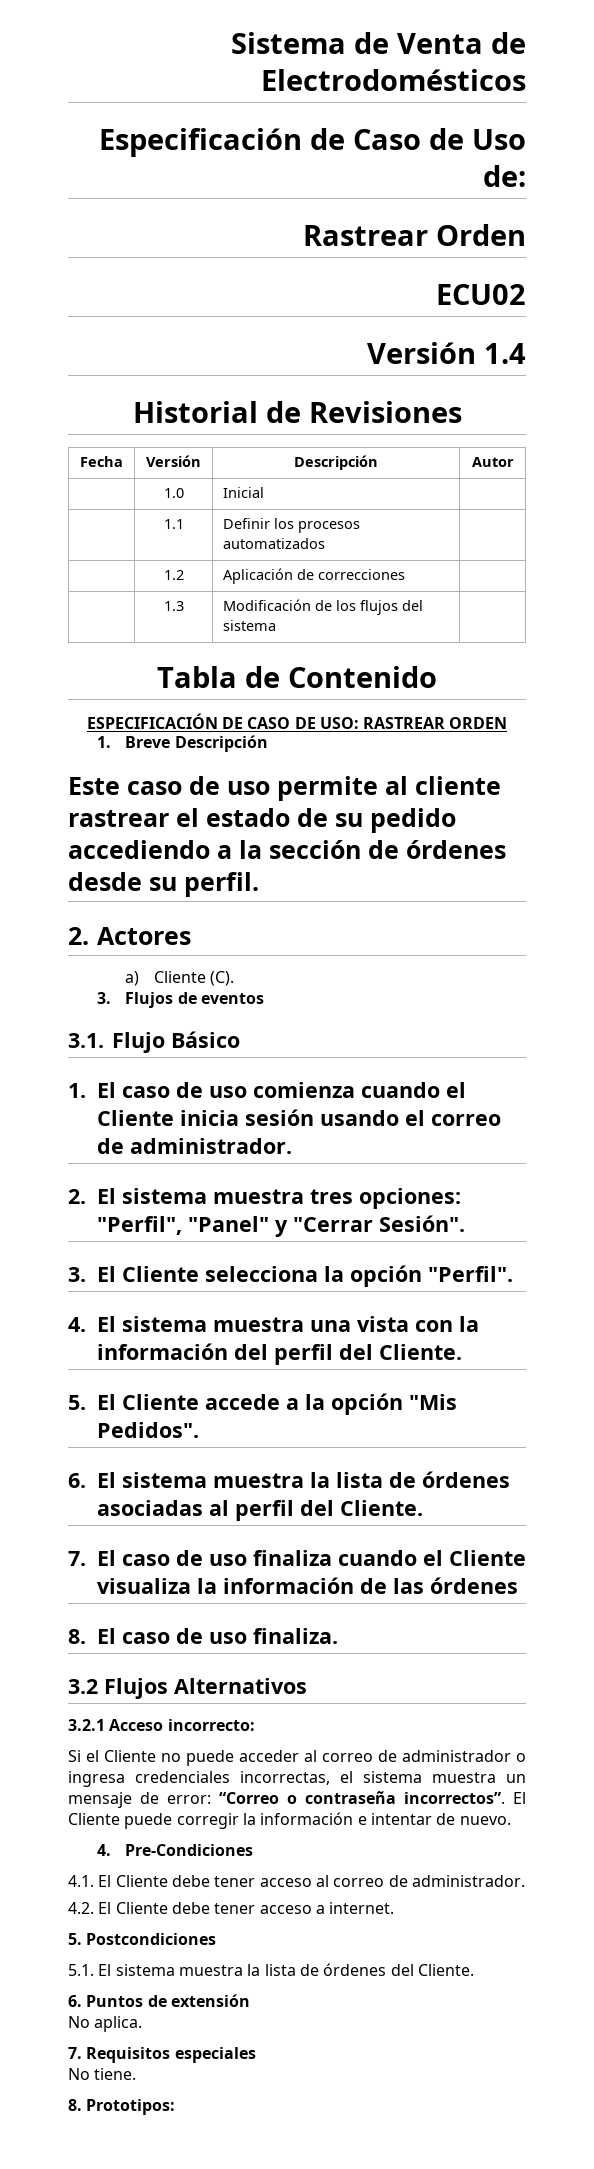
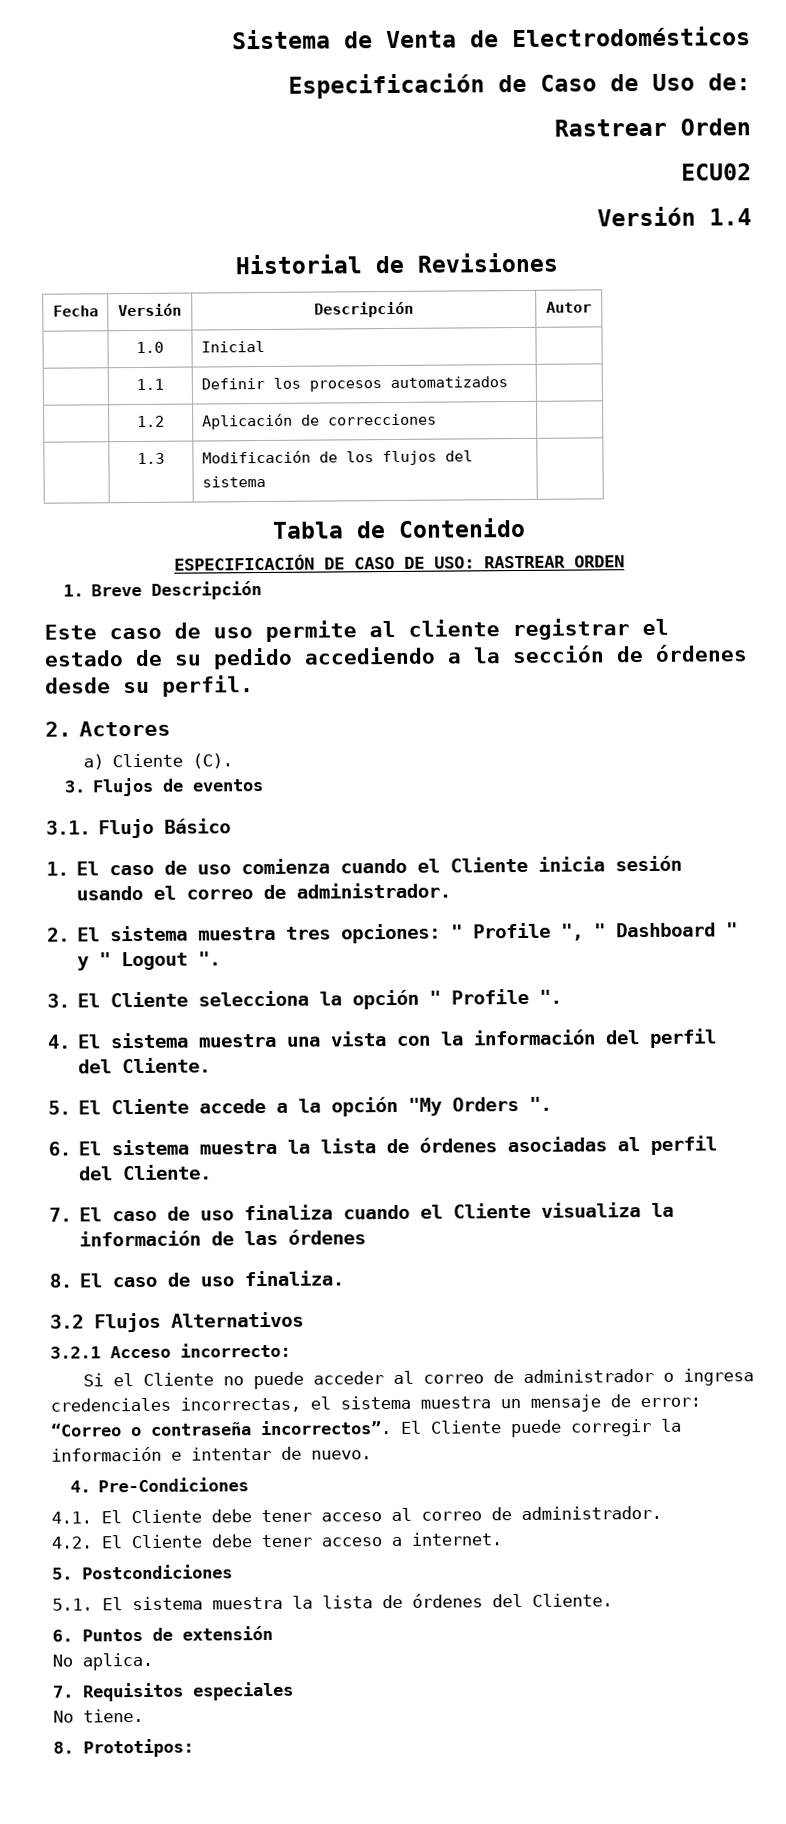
[68,810,169,827] rastrear -> [512,618,630,641] registrar
[96,1215,465,1237] "Perfil", "Panel" y "Cerrar Sesión". -> [451,922,739,941] [77,951,222,971] " Profile ", " Dashboard " y " Logout ".
[427,1266,513,1282] "Perfil". -> [429,988,563,1005] " Profile ".
[408,1394,457,1410] [96,1422,199,1438] "Mis Pedidos". -> [408,1096,553,1116] "My Orders ".

